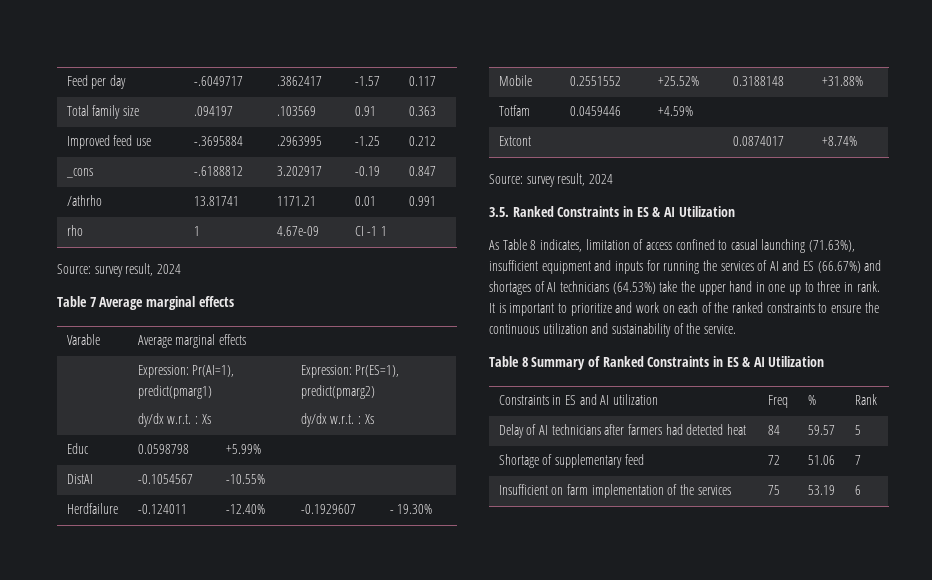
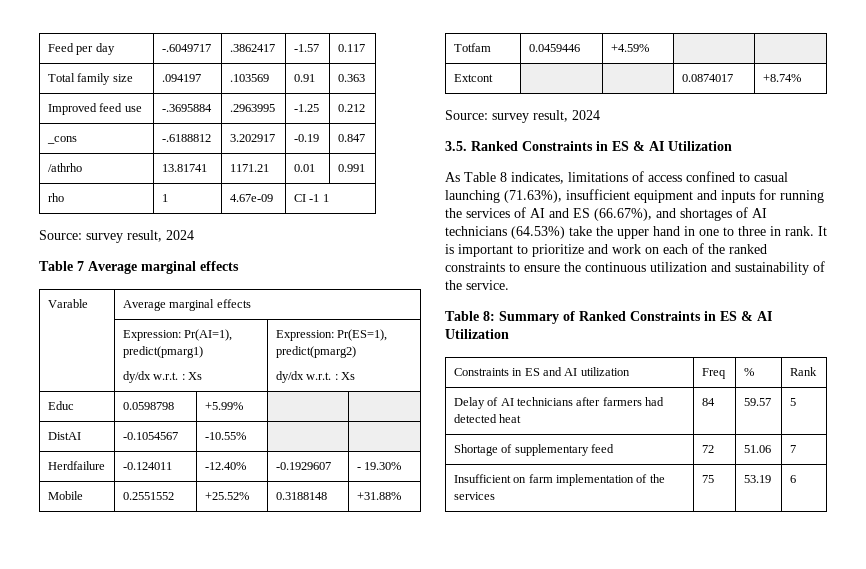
[585,239,630,250] limitation -> [568,172,628,182] limitations
[817,261,861,273] (66.67%) -> [594,208,652,221] (66.67%),
[789,284,802,295] up -> (719, 232) none
[521,357,528,367] 8 -> [483,311,495,321] 8:

